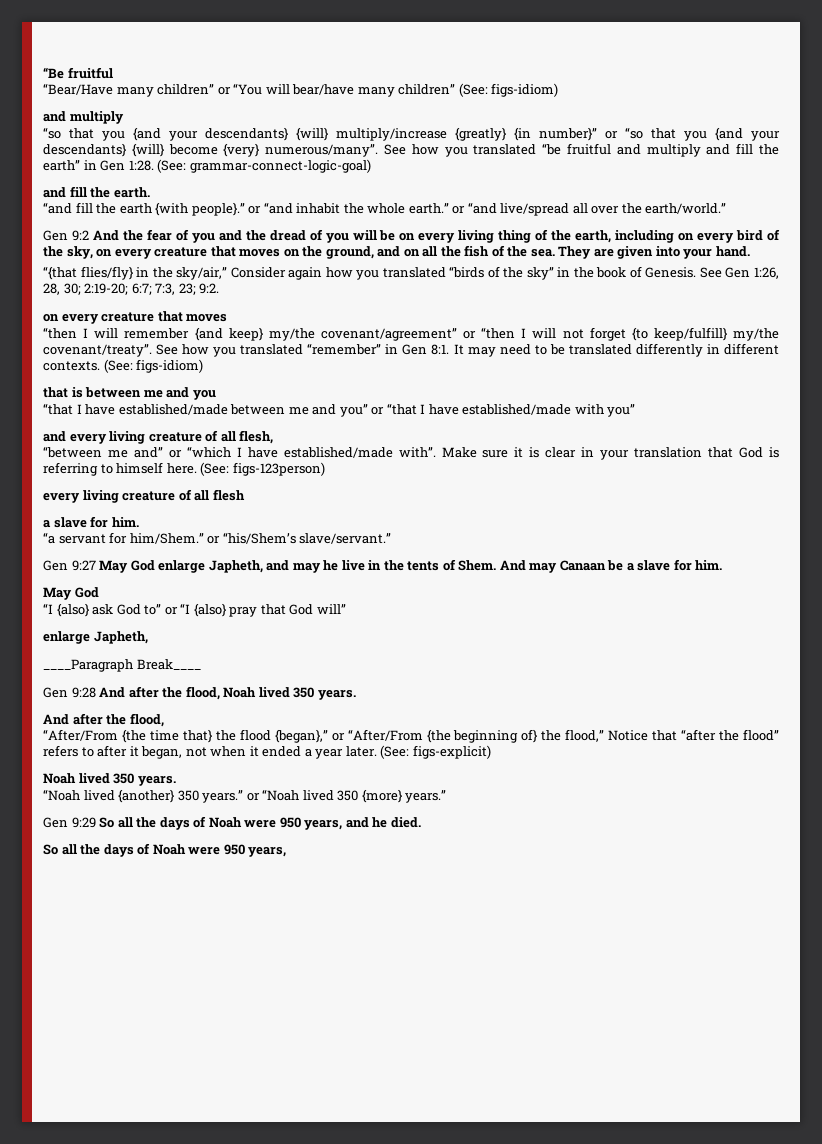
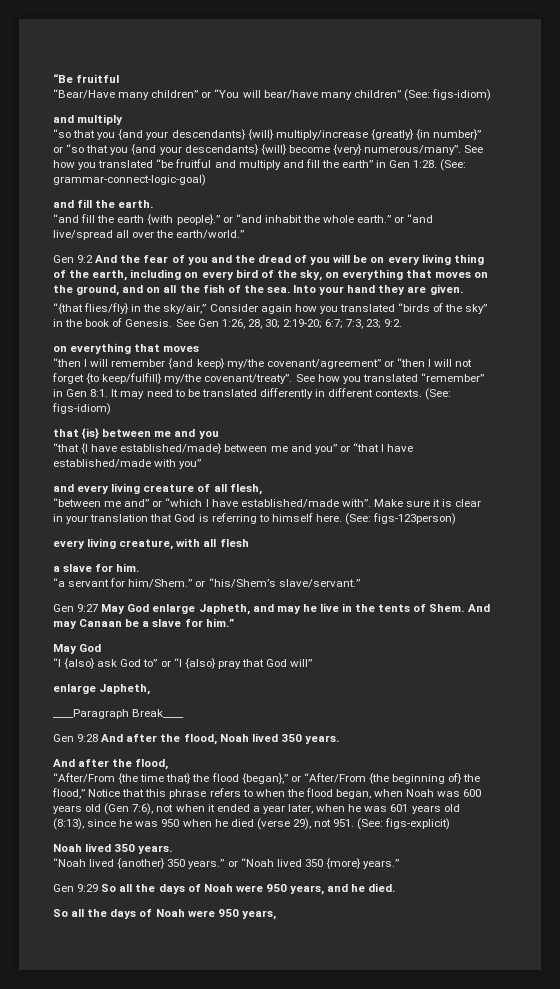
[114,247,208,259] every creature -> [342,269,404,280] everything
[558,246,750,259] They are given into your hand. -> [293,284,463,295] Into your hand they are given.
[61,312,155,324] every creature -> [70,343,132,354] everything
[71,387,83,398] is -> [82,428,100,439] {is}
[76,404,228,415] I have established/made -> [81,443,223,454] {I have established/made}
[122,489,192,501] creature of -> [119,538,201,550] creature, with
[695,560,723,570] him. -> [205,618,234,627] him.”
[681,729,780,741] [43,745,183,759] “after the flood” refers to after it began, -> [145,788,482,799] [53,803,154,815] this phrase refers to when the flood began, when Noah was 600 years old (Gen 7:6),
[345,746,377,757] later. -> [288,804,460,814] [53,818,355,830] later, when he was 601 years old (8:13), since he was 950 when he died (verse 29), not 951.

